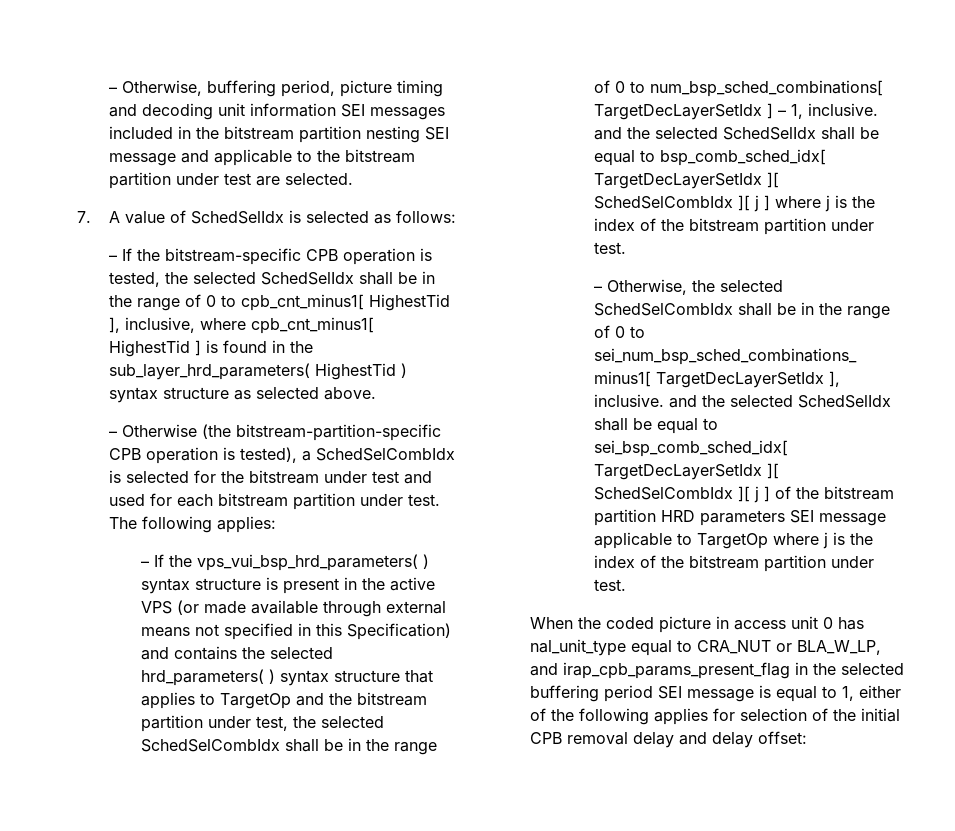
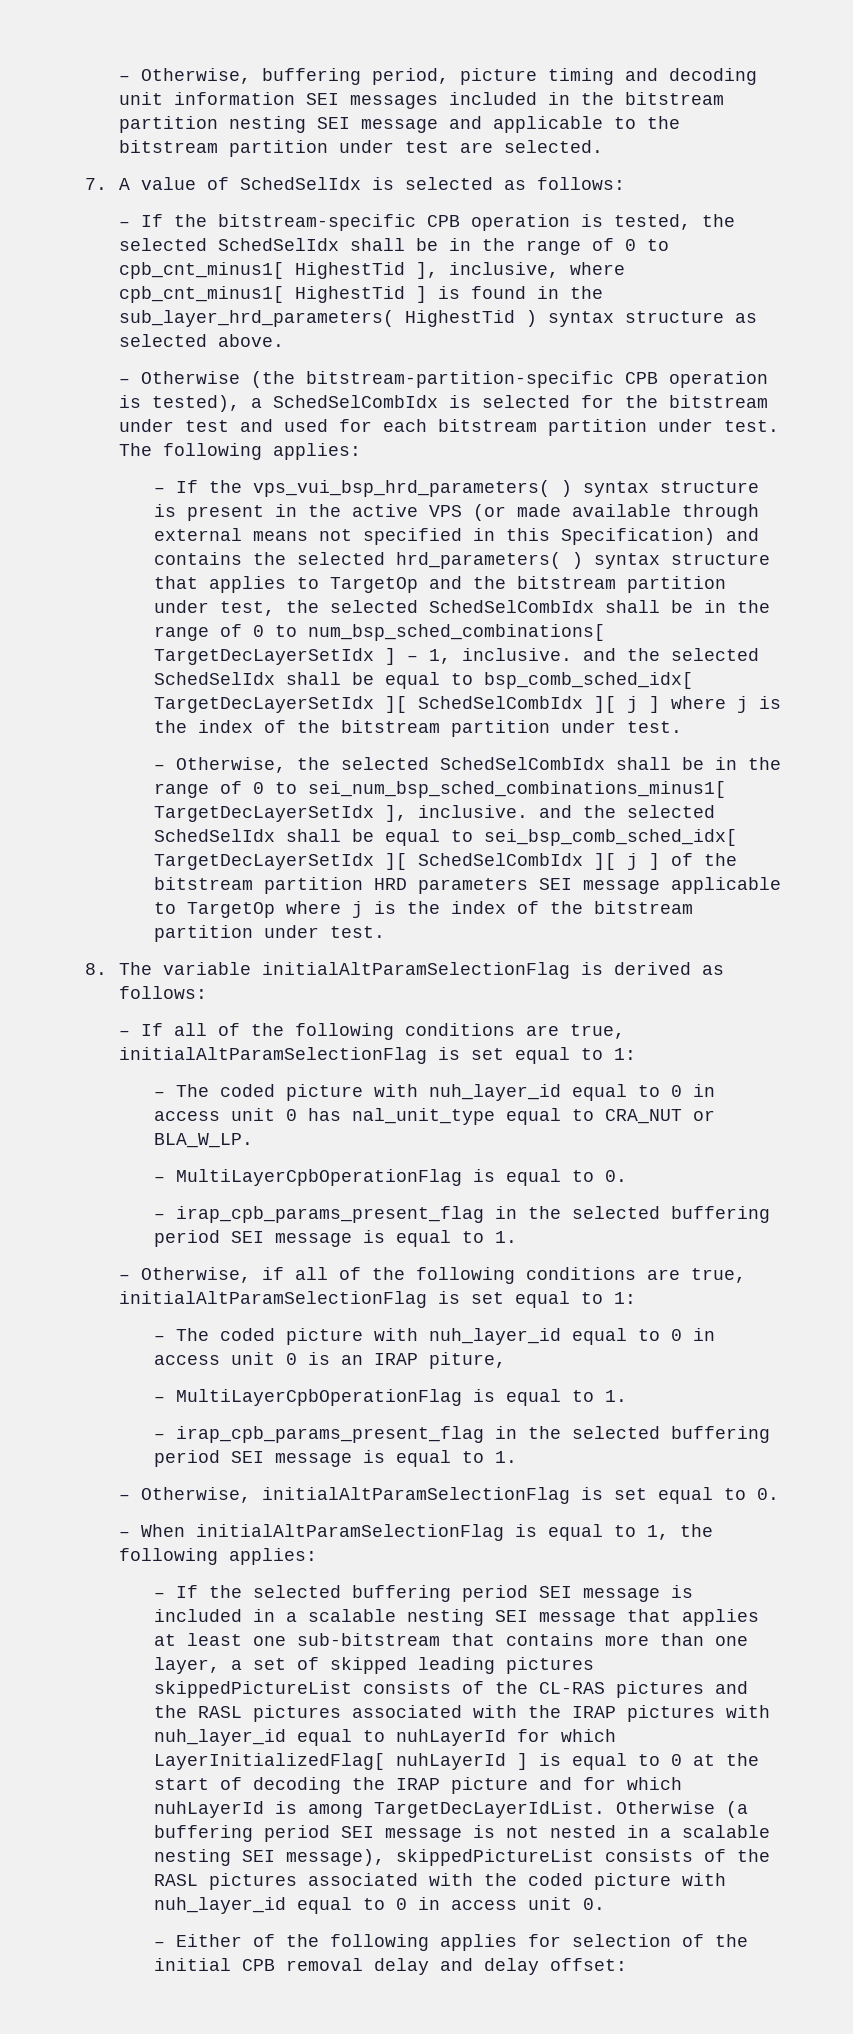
[529,616,711,633] When the coded picture -> [84,962,725,979] [119,986,208,999] [119,1023,626,1040] [119,1047,637,1064] [153,1084,682,1101] 8. The variable initialAltParamSelectionFlag is derived as follows: // – If all of the following conditions are true, initialAltParamSelectionFlag is set equal to 1: // – The coded picture with nuh_layer_id equal to 0
[796,640,881,655] [529,663,558,676] BLA_W_LP, and -> [153,1133,253,1148] [153,1169,627,1186] [153,1213,165,1219] BLA_W_LP. // – MultiLayerCpbOperationFlag is equal to 0. // –
[841,685,901,701] 1, either -> [494,1231,517,1243] [119,1267,747,1284] [119,1291,637,1308] [153,1328,715,1345] [153,1352,506,1369] [153,1389,627,1406] [153,1426,770,1443] [153,1450,517,1467] [119,1487,780,1504] [119,1524,714,1541] [119,1548,318,1565] [153,1585,693,1602] [153,1609,759,1626] [153,1633,748,1646] [153,1657,594,1674] [153,1681,748,1698] [153,1705,770,1722] [153,1729,616,1746] [153,1753,759,1770] [153,1777,682,1794] [153,1801,748,1818] [153,1825,770,1842] [153,1849,770,1866] [153,1873,726,1890] [153,1897,605,1914] [153,1934,242,1947] 1. // – Otherwise, if all of the following conditions are true, initialAltParamSelectionFlag is set equal to 1: // – The coded picture with nuh_layer_id equal to 0 in access unit 0 is an IRAP piture, // – MultiLayerCpbOperationFlag is equal to 1. // – irap_cpb_params_present_flag in the selected buffering period SEI message is equal to 1. // – Otherwise, initialAltParamSelectionFlag is set equal to 0. // – When initialAltParamSelectionFlag is equal to 1, the following applies: // – If the selected buffering period SEI message is included in a scalable nesting SEI message that applies at least one sub-bitstream that contains more than one layer, a set of skipped leading pictures skippedPictureList consists of the CL-RAS pictures and the RASL pictures associated with the IRAP pictures with nuh_layer_id equal to nuhLayerId for which LayerInitializedFlag[ nuhLayerId ] is equal to 0 at the start of decoding the IRAP picture and for which nuhLayerId is among TargetDecLayerIdList. Otherwise (a buffering period SEI message is not nested in a scalable nesting SEI message), skippedPictureList consists of the RASL pictures associated with the coded picture with nuh_layer_id equal to 0 in access unit 0. // – Either

